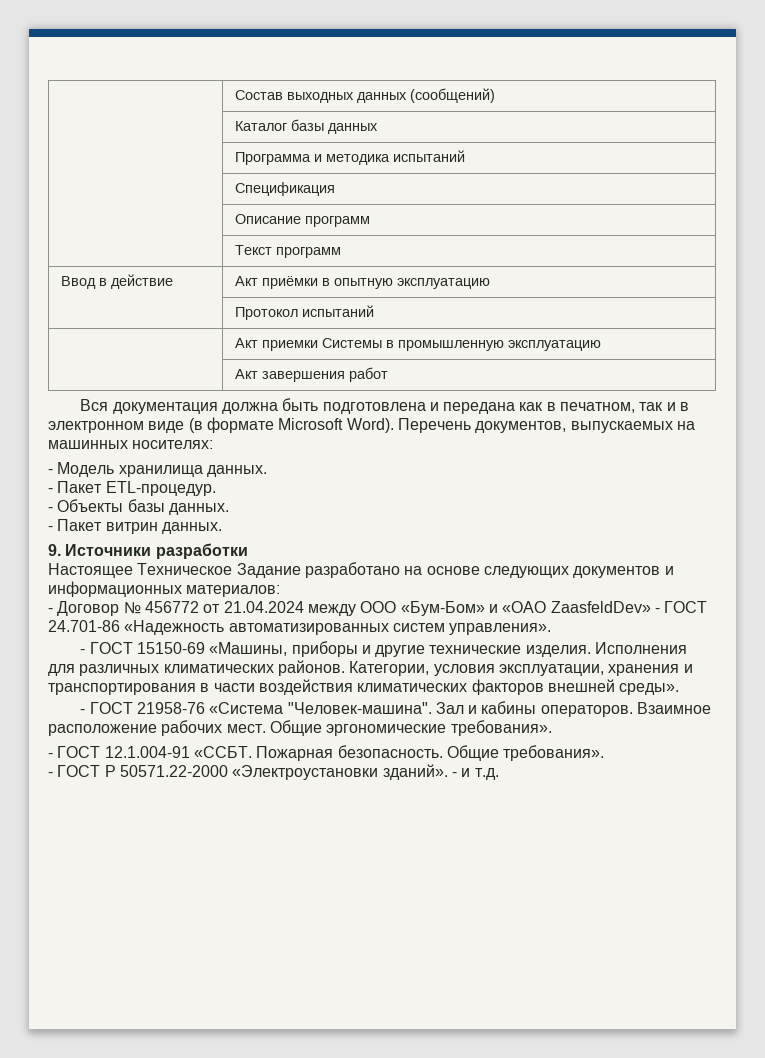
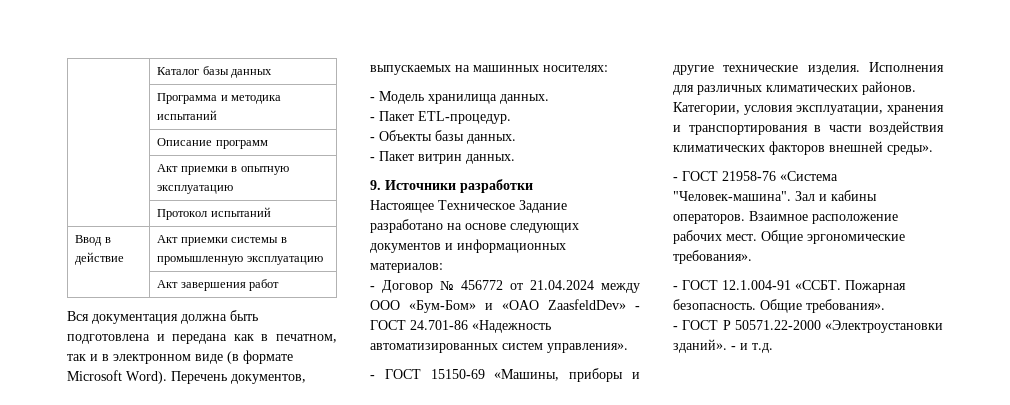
[234,88,495,103] | Состав выходных данных (сообщений) // -> (157, 71) none
[234,182,335,196] // | Спецификация -> (218, 115) none
[234,245,341,258] [60,274,173,289] [234,276,318,289] | Текст программ // Ввод в действие | Акт приёмки -> [157,164,228,175] | Акт приемки
[234,338,382,351] | Акт приемки Системы -> [75,235,111,246] [75,252,125,265] [157,235,279,246] Ввод в действие | Акт приемки системы

